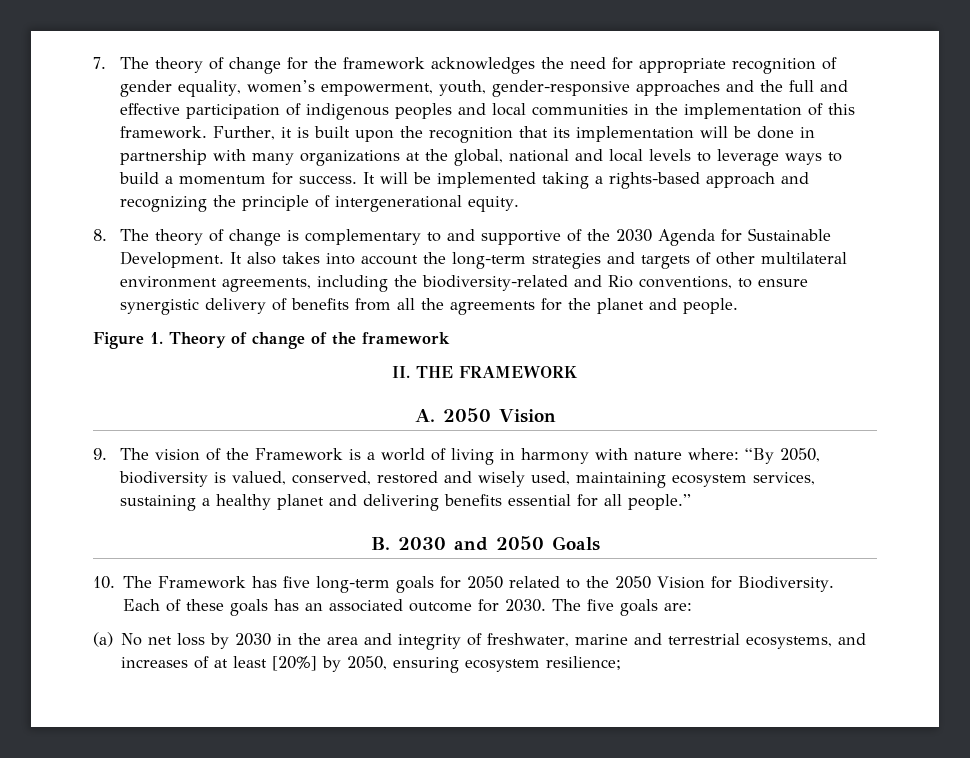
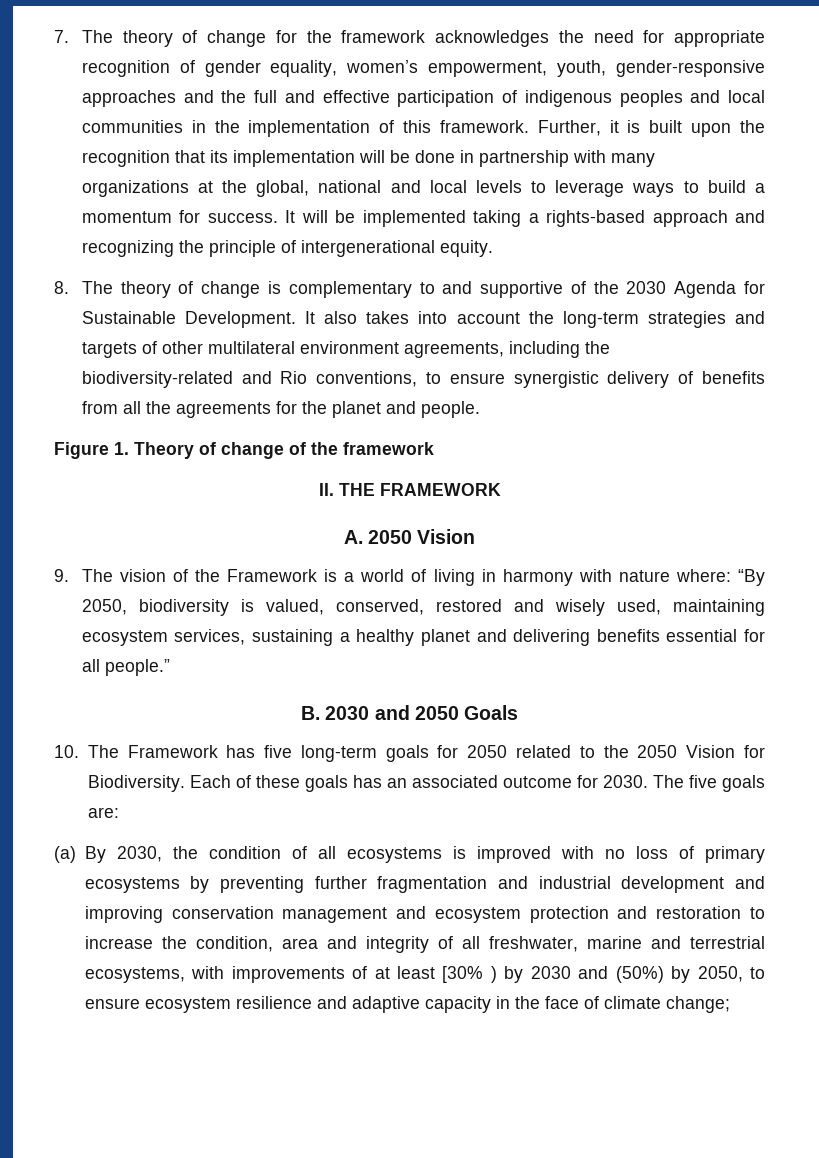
[121,633,322,649] No net loss by 2030 in the -> [84,846,765,863] [84,876,765,893] [84,906,765,923] [84,936,273,952] By 2030, the condition of all ecosystems is improved with no loss of primary ecosystems by preventing further fragmentation and industrial development and improving conservation management and ecosystem protection and restoration to increase the condition,
(483, 639) none -> [461,936,480,949] all
[838,633,867,645] [121,657,189,668] and increases -> [191,966,345,983] with improvements
[272,656,622,673] [20%] by 2050, ensuring ecosystem resilience; -> [442,966,765,983] [84,996,730,1013] [30% ) by 2030 and (50%) by 2050, to ensure ecosystem resilience and adaptive capacity in the face of climate change;

